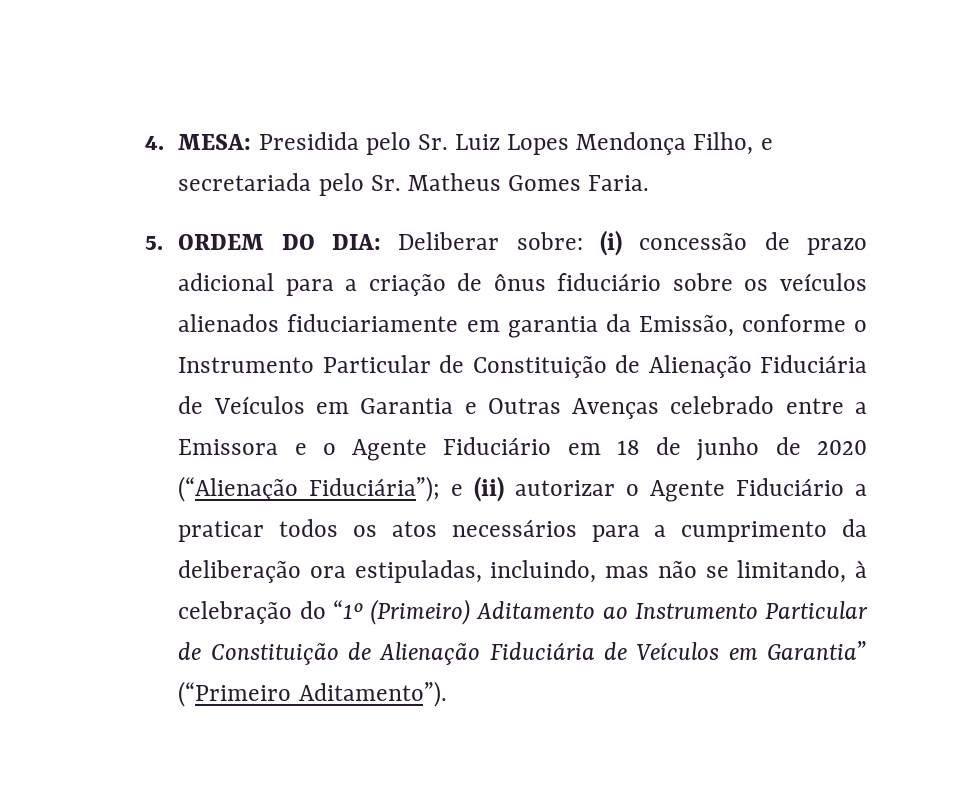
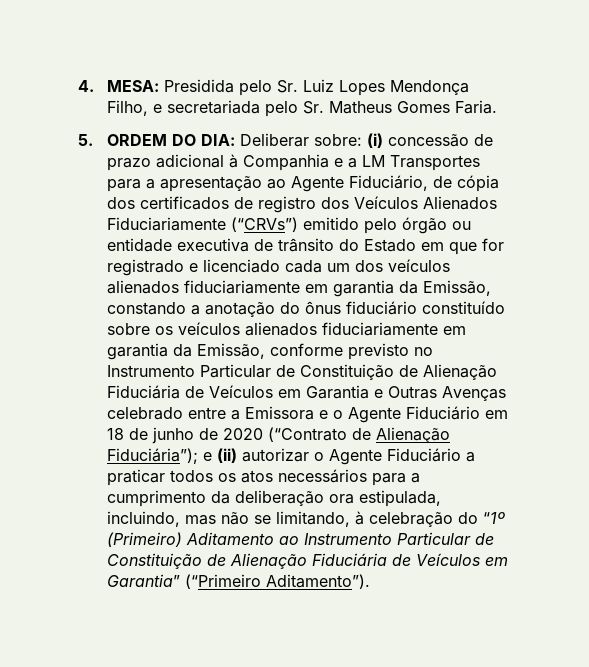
[285,273,483,296] para a criação de -> [228,154,480,171] [106,175,499,192] [106,196,497,213] [106,217,471,234] [106,238,504,255] [106,259,450,276] [106,280,491,297] [106,302,300,317] à Companhia e a LM Transportes para a apresentação ao Agente Fiduciário, de cópia dos certificados de registro dos Veículos Alienados Fiduciariamente (“CRVs”) emitido pelo órgão ou entidade executiva de trânsito do Estado em que for registrado e licenciado cada um dos veículos alienados fiduciariamente em garantia da Emissão, constando a anotação do
(662, 282) none -> [421,301,505,314] constituído
[854,320,867,332] o -> [347,343,433,360] previsto no
[178,476,299,502] (“Alienação -> [267,427,450,443] (“Contrato de Alienação
[354,560,482,583] estipuladas, -> [358,490,441,507] estipulada,

